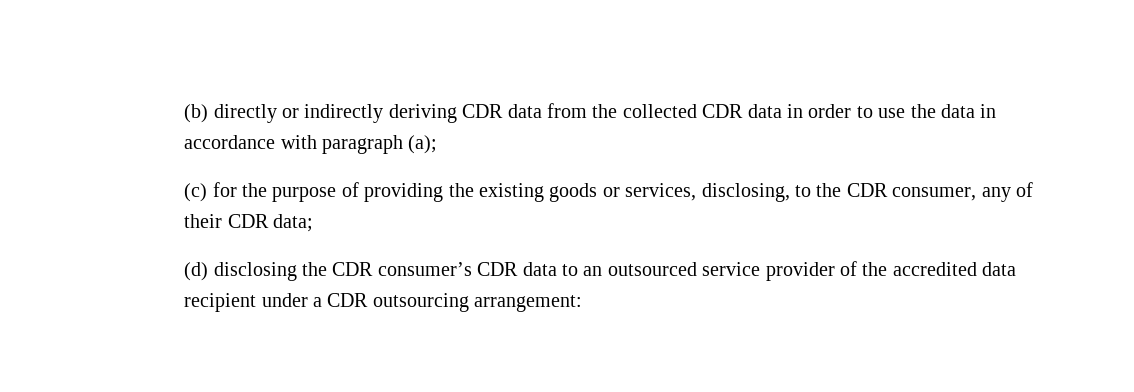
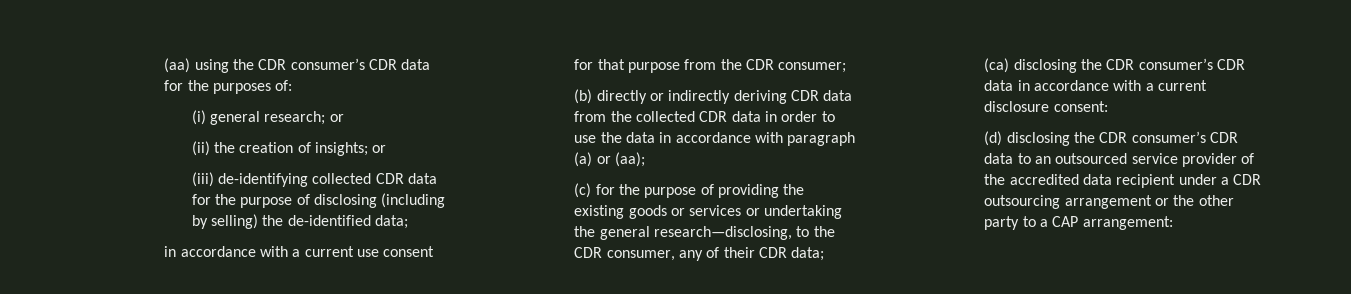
(184, 113) none -> [164,58,431,73] [164,80,293,94] [191,110,344,125] [191,141,387,156] [191,172,437,187] [191,193,446,208] [191,214,408,229] [164,246,435,257] [574,59,847,73] (aa) using the CDR consumer’s CDR data for the purposes of: // (i) general research; or // (ii) the creation of insights; or // (iii) de-identifying collected CDR data for the purpose of disclosing (including by selling) the de-identified data; // in accordance with a current use consent for that purpose from the CDR consumer; //
[408,135,438,154] (a); -> [574,152,646,167] (a) or (aa);
[625,183,790,202] services, disclosing, -> [689,205,843,219] [574,226,793,240] services or undertaking the general research—disclosing,
(313, 223) none -> [984,58,1246,73] [984,80,1208,91] [984,101,1108,112] // (ca) disclosing the CDR consumer’s CDR data in accordance with a current disclosure consent:
(469, 302) none -> [1064,195,1234,209] [984,216,1079,230] arrangement or the other party to a CAP

